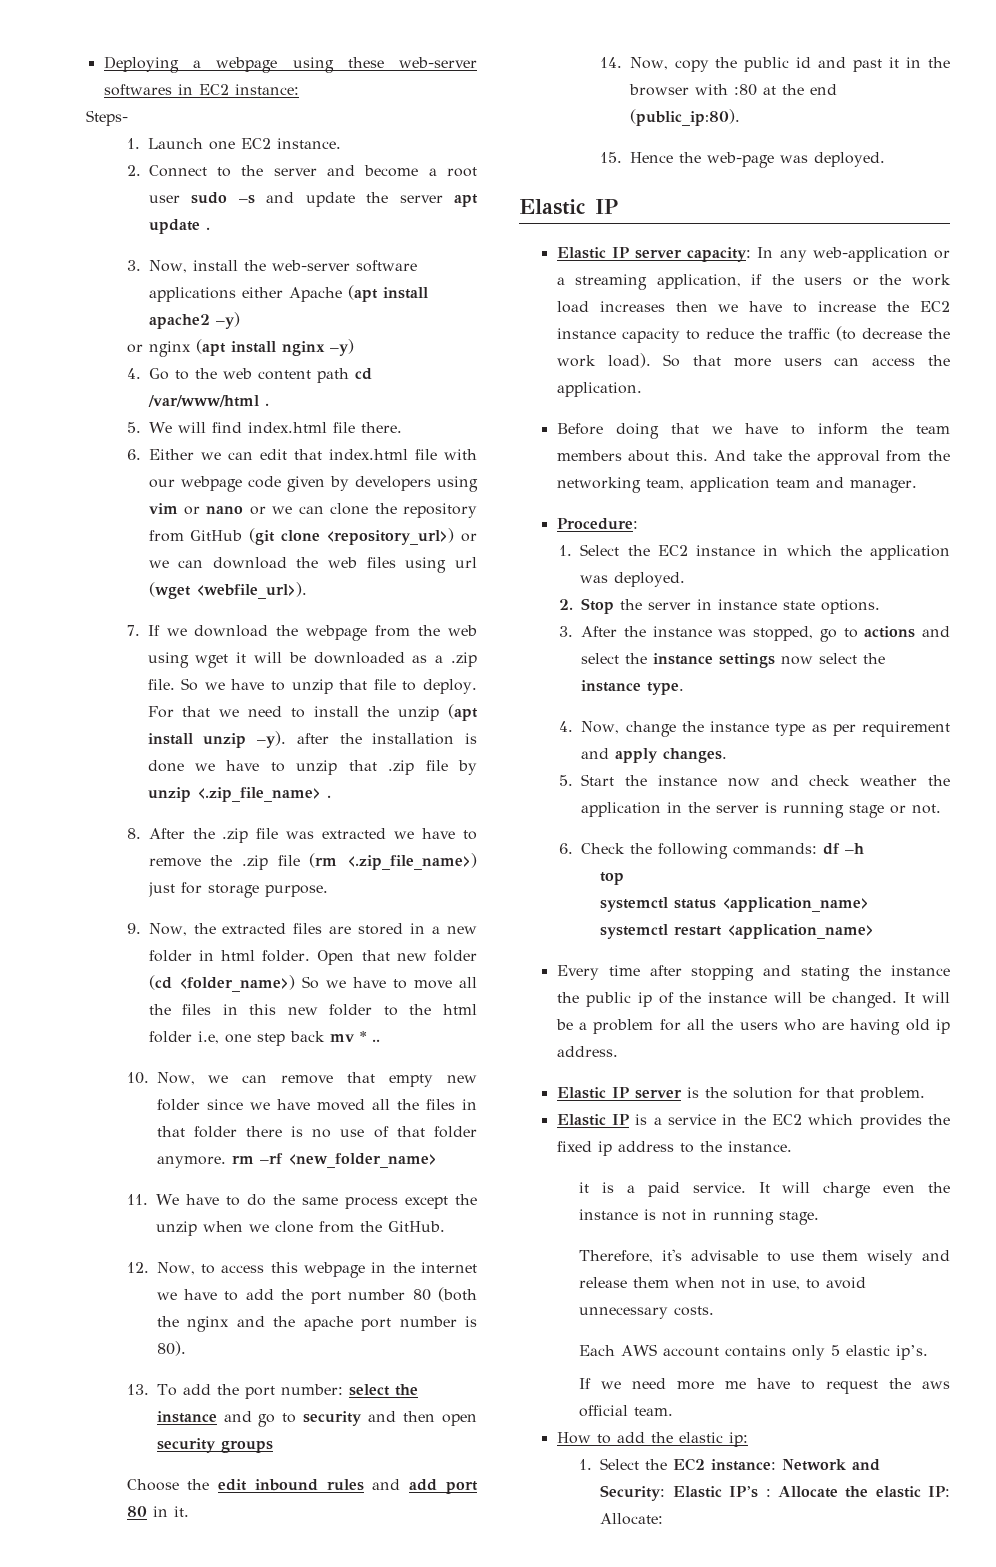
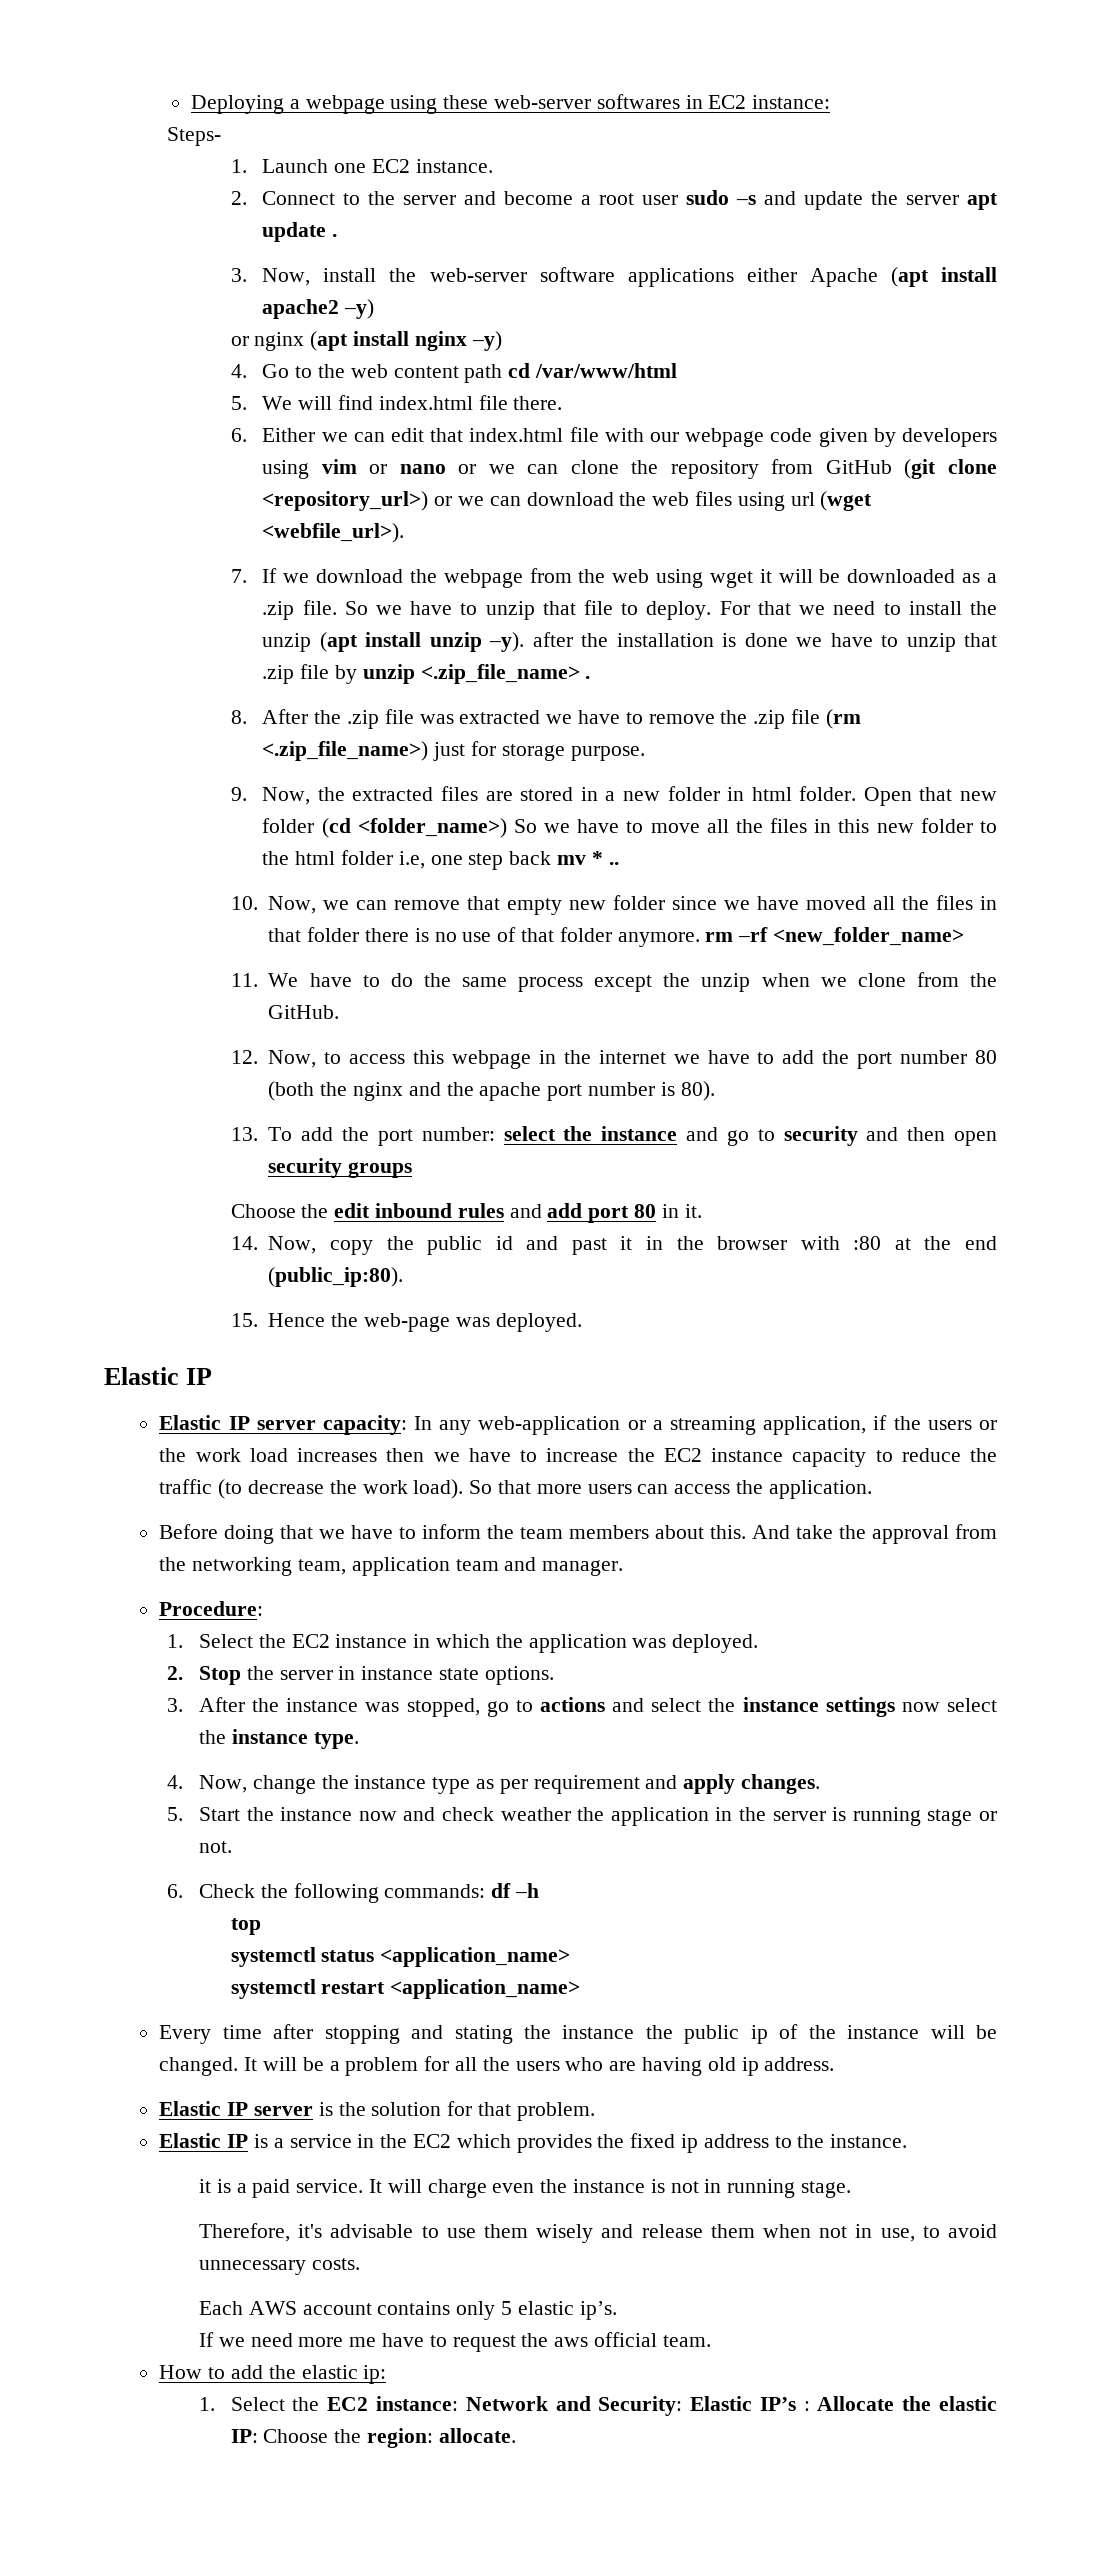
[264,403,269,406] . -> (677, 370) none
[600,1513,664,1525] Allocate: -> [263,2428,516,2448] Choose the region: allocate.

